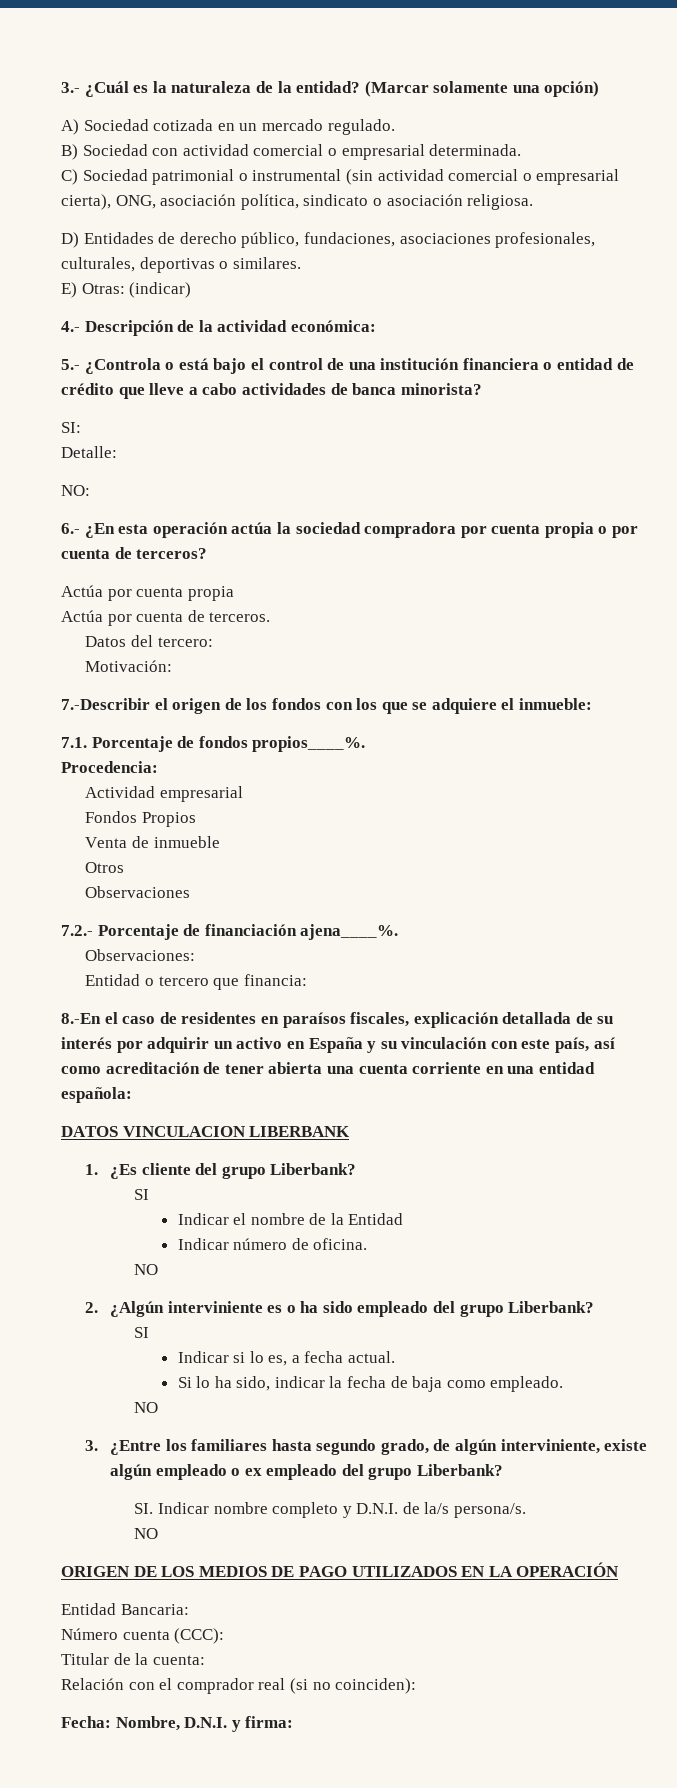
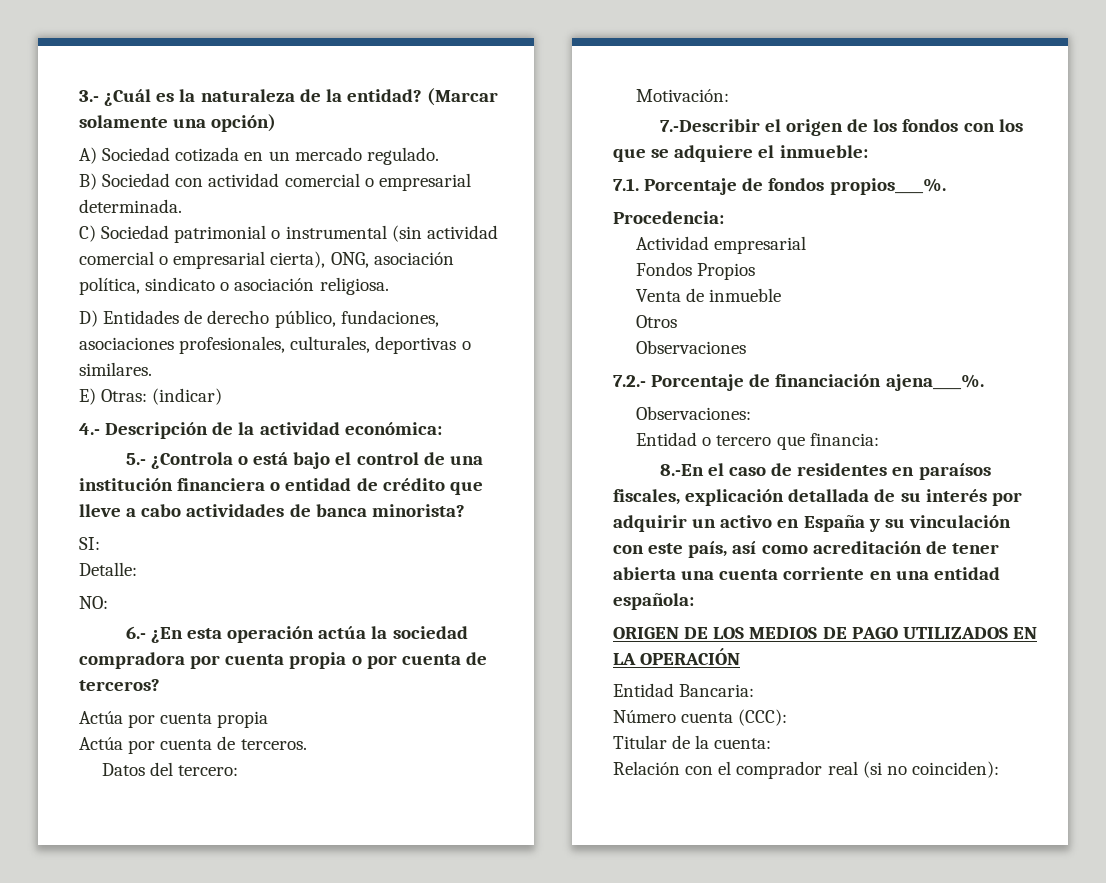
[61,1126,351,1137] [85,1163,357,1179] [134,1189,150,1200] [177,1213,404,1225] [177,1238,368,1250] [134,1264,159,1275] [85,1301,595,1317] [134,1327,150,1338] [177,1351,396,1366] [177,1376,564,1392] [134,1402,159,1413] [85,1439,648,1455] [109,1464,504,1480] [134,1502,527,1518] [134,1528,159,1539] // DATOS VINCULACION LIBERBANK // 1. ¿Es cliente del grupo Liberbank? // SI // Indicar el nombre de la Entidad // Indicar número de oficina. // NO // 2. ¿Algún interviniente es o ha sido empleado del grupo Liberbank? // SI // Indicar si lo es, a fecha actual. // Si lo ha sido, indicar la fecha de baja como empleado. // NO // 3. ¿Entre los familiares hasta segundo grado, de algún interviniente, existe algún empleado o ex empleado del grupo Liberbank? // SI. Indicar nombre completo y D.N.I. de la/s persona/s. // NO -> (694, 601) none
[61,1716,294,1732] // Fecha: Nombre, D.N.I. y firma: -> (999, 769) none

